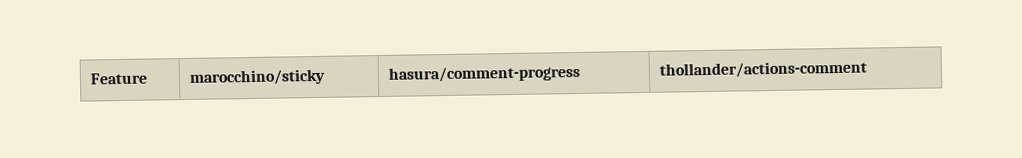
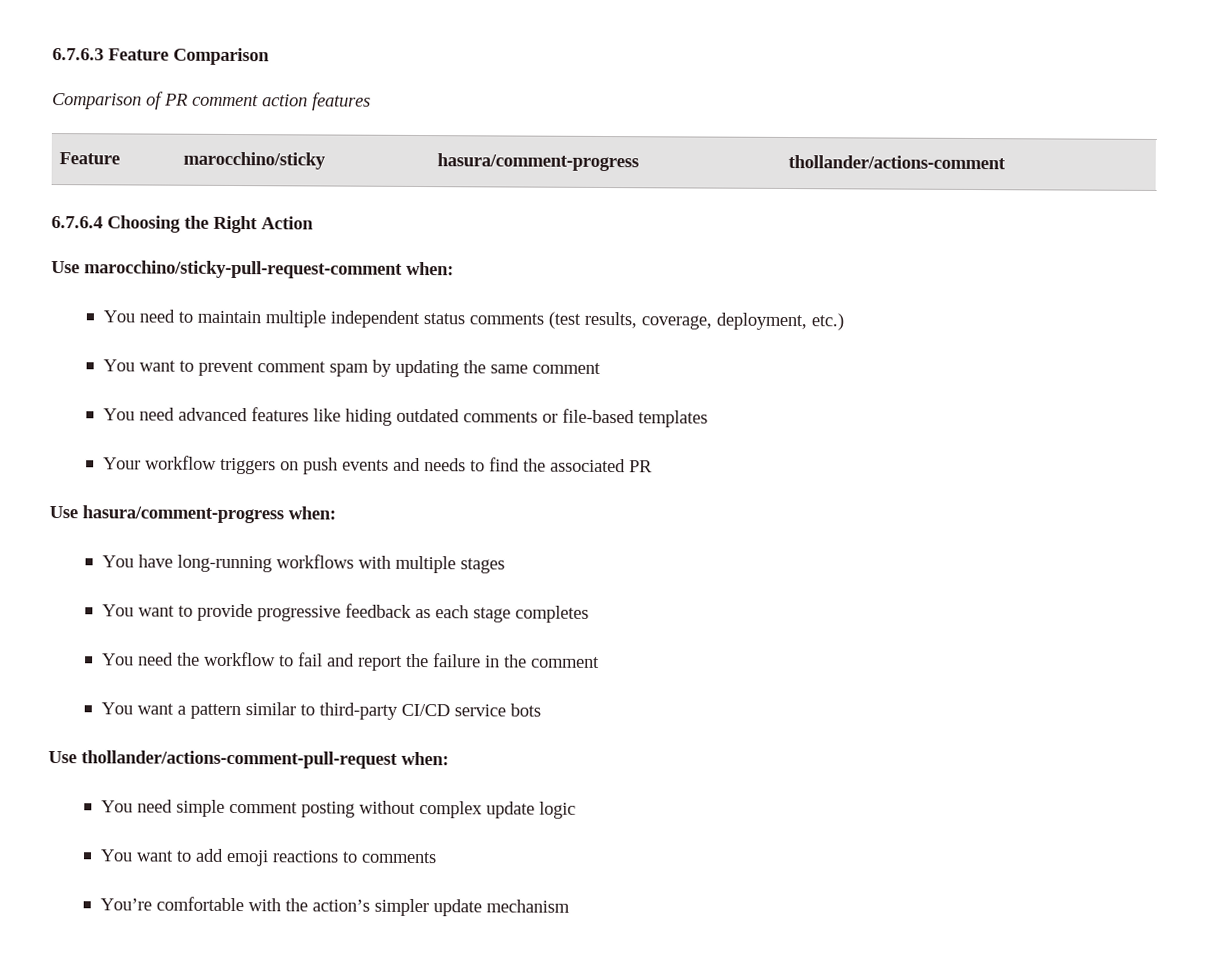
[89,72,148,85] [188,68,326,86] [387,64,581,83] [658,60,867,79] Feature | marocchino/sticky | hasura/comment-progress | thollander/actions-comment -> [52,47,270,66] [52,91,371,111] [59,152,121,165] [183,151,327,170] [437,153,640,172] [788,155,1007,170] [51,215,314,234] [51,260,454,279] [102,309,844,331] [102,359,601,378] [102,407,708,428] [102,455,653,475] [49,505,336,524] [101,554,505,574] [101,603,589,623] [101,651,600,671] [100,702,541,720] [48,750,449,769] [100,799,576,819] [99,848,437,867] [99,896,570,917] 6.7.6.3 Feature Comparison // Comparison of PR comment action features // Feature | marocchino/sticky | hasura/comment-progress | thollander/actions-comment // 6.7.6.4 Choosing the Right Action // Use marocchino/sticky-pull-request-comment when: // You need to maintain multiple independent status comments (test results, coverage, deployment, etc.) // You want to prevent comment spam by updating the same comment // You need advanced features like hiding outdated comments or file-based templates // Your workflow triggers on push events and needs to find the associated PR // Use hasura/comment-progress when: // You have long-running workflows with multiple stages // You want to provide progressive feedback as each stage completes // You need the workflow to fail and report the failure in the comment // You want a pattern similar to third-party CI/CD service bots // Use thollander/actions-comment-pull-request when: // You need simple comment posting without complex update logic // You want to add emoji reactions to comments // You’re comfortable with the action’s simpler update mechanism

